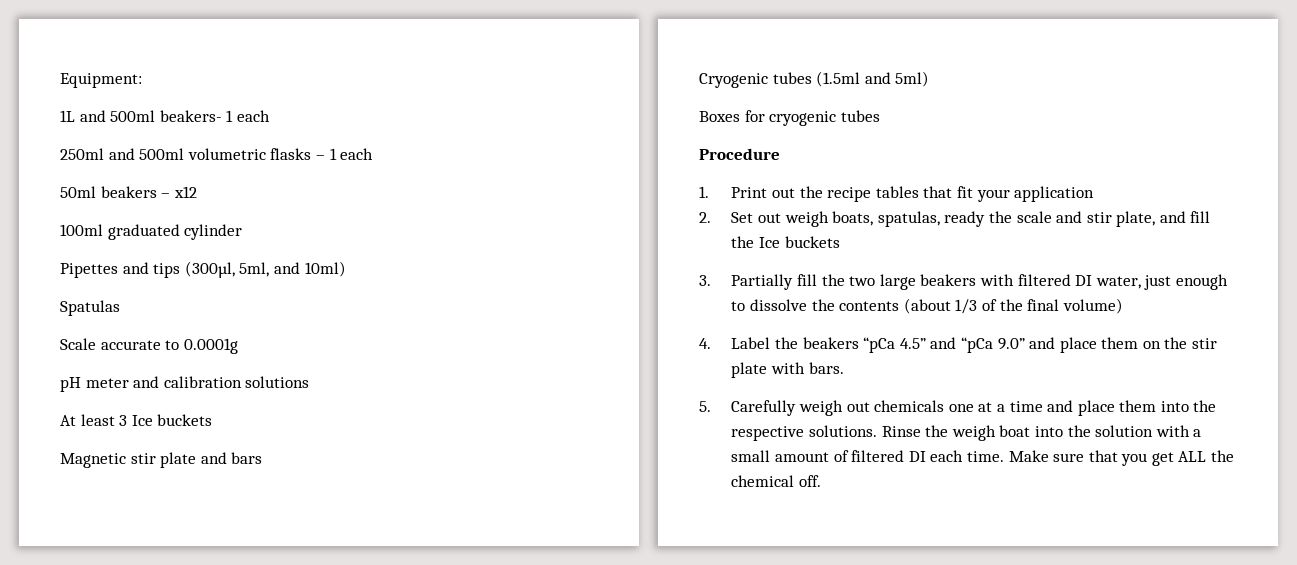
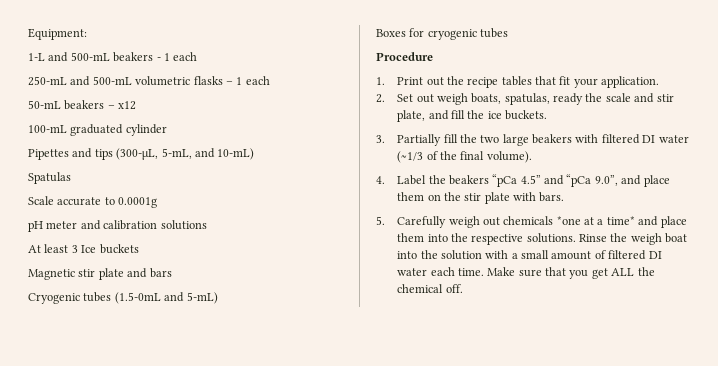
[60,110,270,122] [60,148,185,160] 1L and 500ml beakers- 1 each // 250ml and 500ml -> [28,52,198,62] [28,76,132,86] 1-L and 500-mL beakers - 1 each // 250-mL and 500-mL
[60,186,96,198] 50ml -> [28,100,61,109] 50-mL
[60,224,103,236] 100ml -> [28,125,67,133] 100-mL
[184,261,346,278] (300µl, 5ml, and 10ml) -> [116,148,255,160] (300-µL, 5-mL, and 10-mL)
[816,71,930,87] (1.5ml and 5ml) -> [114,292,218,304] (1.5-0mL and 5-mL)
[1014,186,1095,202] application -> [601,76,660,88] application.
[758,236,840,248] Ice buckets -> [487,110,548,120] ice buckets.
[1095,274,1228,290] [731,298,978,314] water, just enough to dissolve the contents (about 1/3 -> [658,135,689,143] [397,151,424,163] water (~1/3
[1062,298,1123,314] volume) -> [486,151,532,163] volume).
[997,338,1025,350] 9.0” -> [594,175,618,186] 9.0”,
[948,404,974,412] one -> [556,216,581,225] *one
[1009,401,1043,412] time -> [606,216,635,225] time*
(926, 456) none -> [397,268,428,276] water

